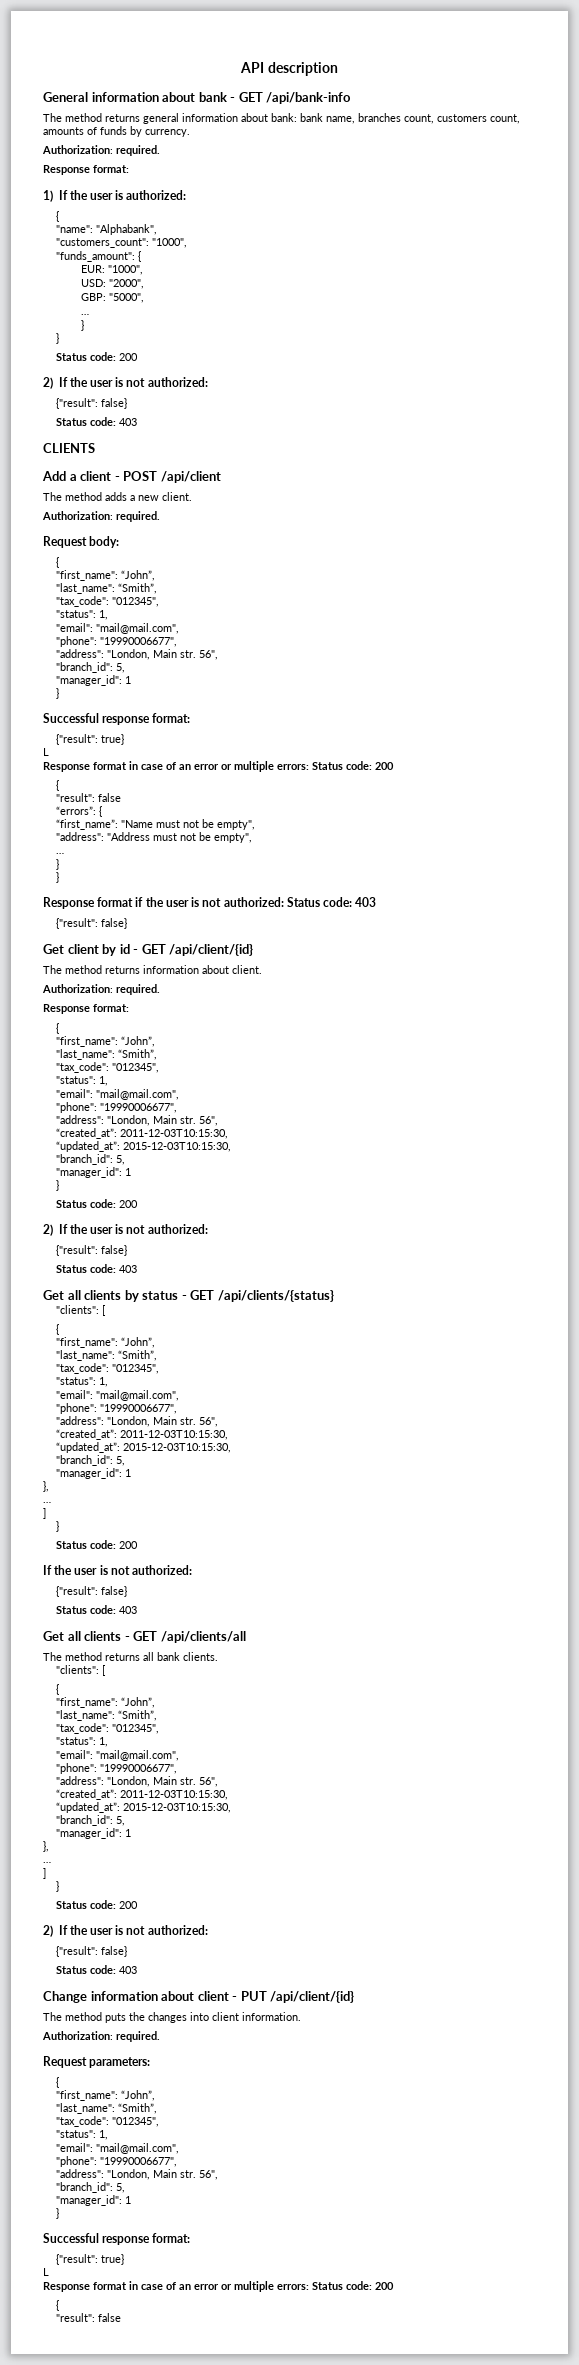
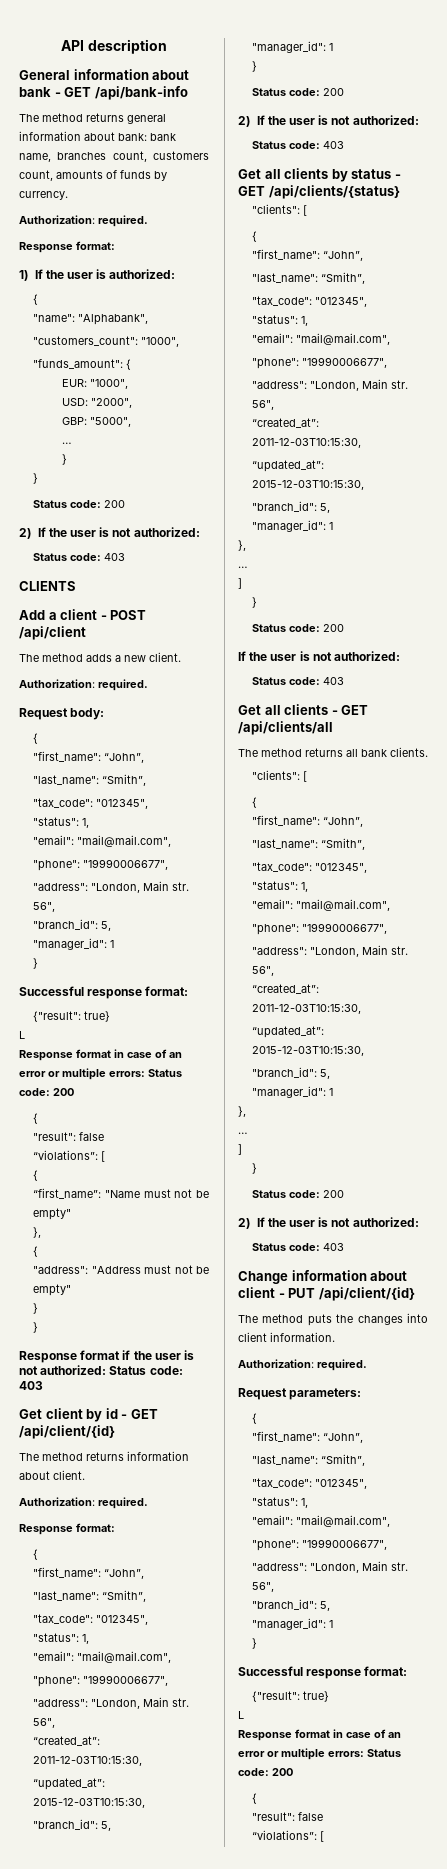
[55,398,127,409] // {"result": false} -> (200, 532) none
[55,806,96,815] “errors”: -> [33,1150,106,1162] “violations”: [ //
[216,820,255,830] empty", -> [33,1208,72,1220] [33,1227,42,1238] [33,1246,39,1257] empty" // }, // {
[213,833,252,843] [55,853,64,854] empty", // … -> [33,1284,72,1296] empty"
[55,918,127,929] // {"result": false} -> (43, 1385) none
[55,1245,127,1256] // {"result": false} -> (419, 120) none
[55,1586,127,1597] // {"result": false} -> (401, 656) none
[55,1946,127,1957] // {"result": false} -> (419, 1222) none
(121, 2317) none -> [252,1830,325,1842] // “violations”: [

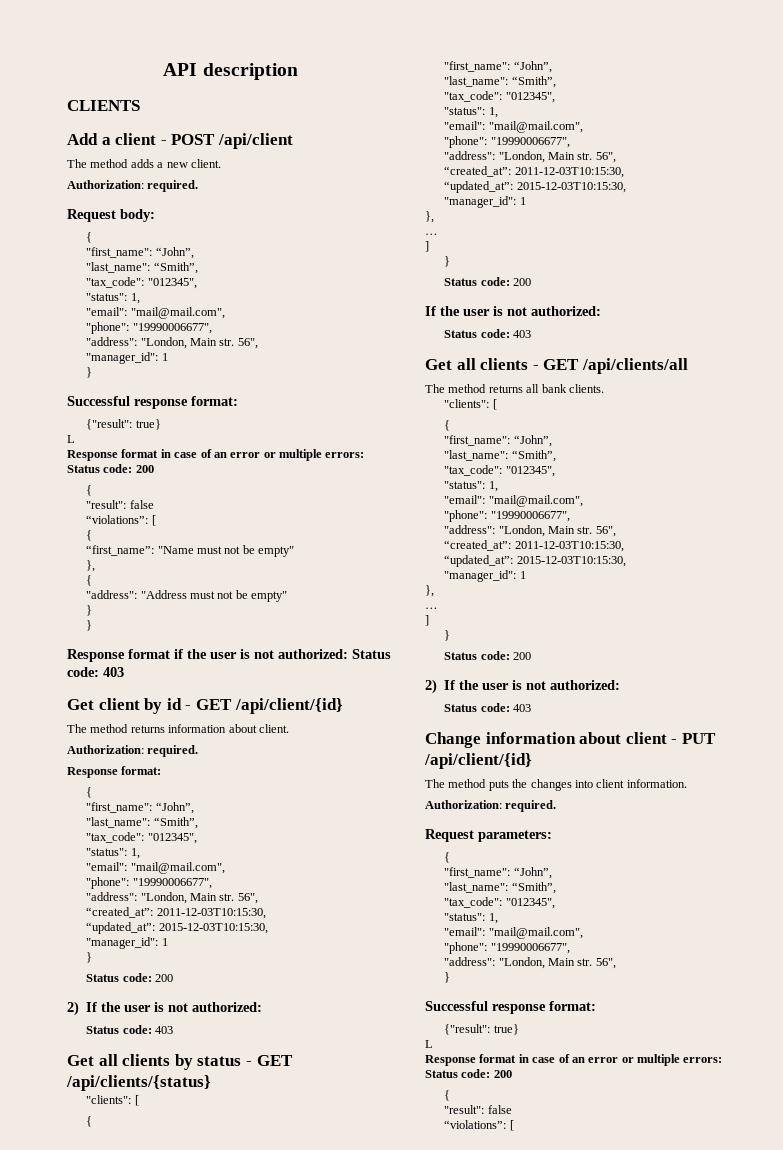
[19,69,190,80] [19,86,188,100] [19,113,166,124] [19,131,176,141] [19,151,209,162] [19,170,167,181] [19,191,68,200] [19,215,148,227] [19,241,115,253] [19,269,176,281] [33,294,39,305] [33,314,149,325] [33,336,180,347] [33,359,132,370] [62,379,129,389] [62,398,133,408] [62,417,132,427] [62,442,73,444] [62,454,68,465] [33,473,39,484] [33,500,126,508] [19,527,200,539] [33,553,126,561] // General information about bank - GET /api/bank-info // The method returns general information about bank: bank name, branches count, customers count, amounts of funds by currency. // Authorization: required. // Response format: // 1) If the user is authorized: // { // "name": "Alphabank", // "customers_count": "1000", // "funds_amount": { // EUR: "1000", // USD: "2000", // GBP: "5000", // … // } // } // Status code: 200 // 2) If the user is not authorized: // Status code: 403 -> (298, 71) none
[33,919,112,931] // "branch_id": 5, -> (258, 343) none
[33,1819,112,1831] // "branch_id": 5, -> (268, 928) none
[252,501,331,513] // "branch_id": 5, -> (626, 187) none
[252,1067,331,1079] // "branch_id": 5, -> (626, 561) none
[252,1599,331,1611] [252,1618,334,1630] // "branch_id": 5, // "manager_id": 1 -> (616, 963) none

